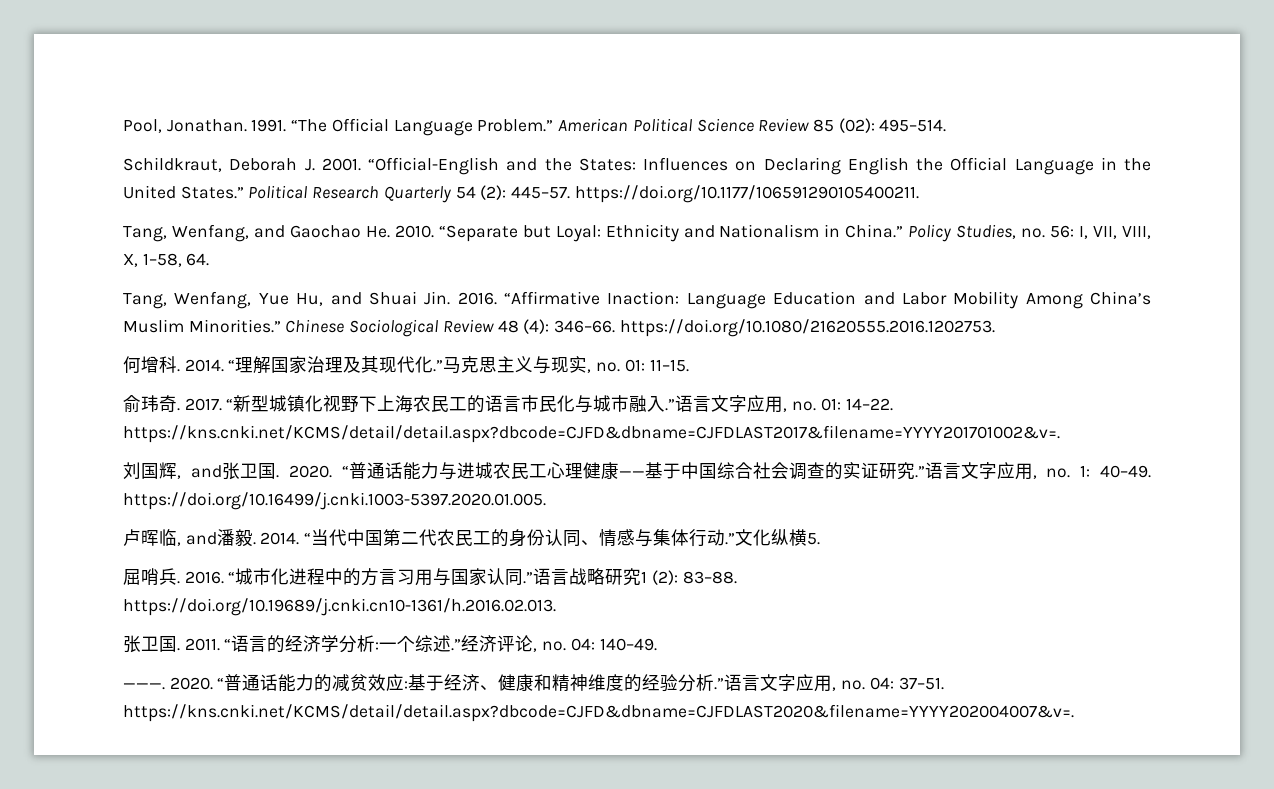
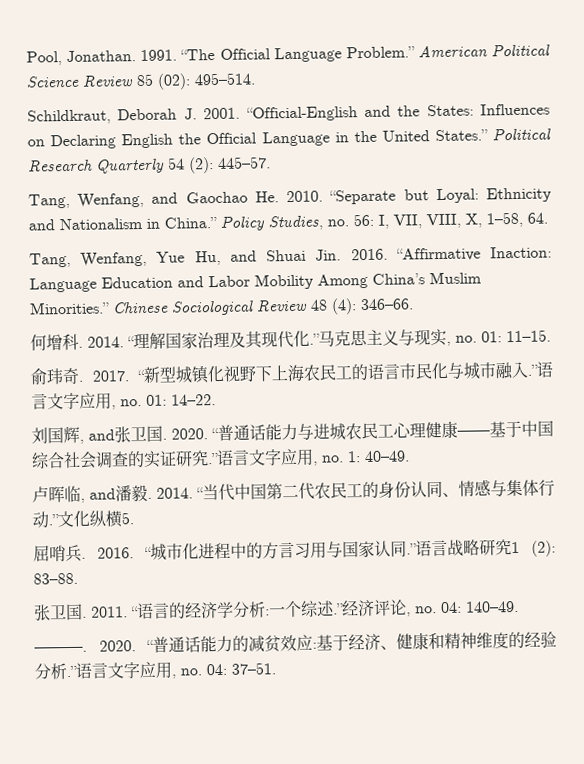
[574,185,919,203] https://doi.org/10.1177/106591290105400211. -> (271, 162) none
[619,319,995,337] https://doi.org/10.1080/21620555.2016.1202753. -> (414, 304) none
[123,425,1060,443] https://kns.cnki.net/KCMS/detail/detail.aspx?dbcode=CJFD&dbname=CJFDLAST2017&filename=YYYY201701002&v=. -> (216, 400) none
[123,492,546,510] https://doi.org/10.16499/j.cnki.1003-5397.2020.01.005. -> (410, 456) none
[123,598,556,616] https://doi.org/10.19689/j.cnki.cn10-1361/h.2016.02.013. -> (78, 578) none
[123,704,1074,722] https://kns.cnki.net/KCMS/detail/detail.aspx?dbcode=CJFD&dbname=CJFDLAST2020&filename=YYYY202004007&v=. -> (276, 668) none

